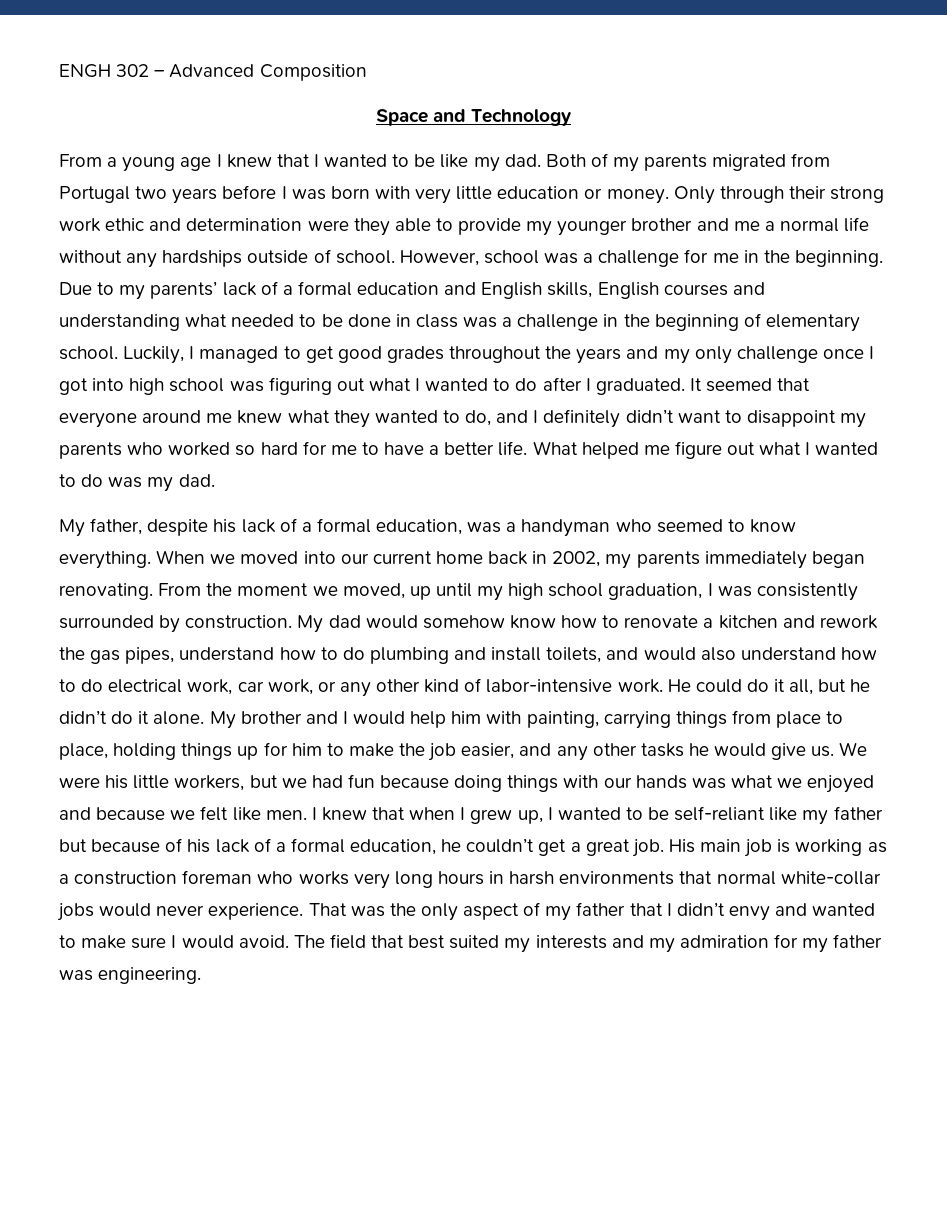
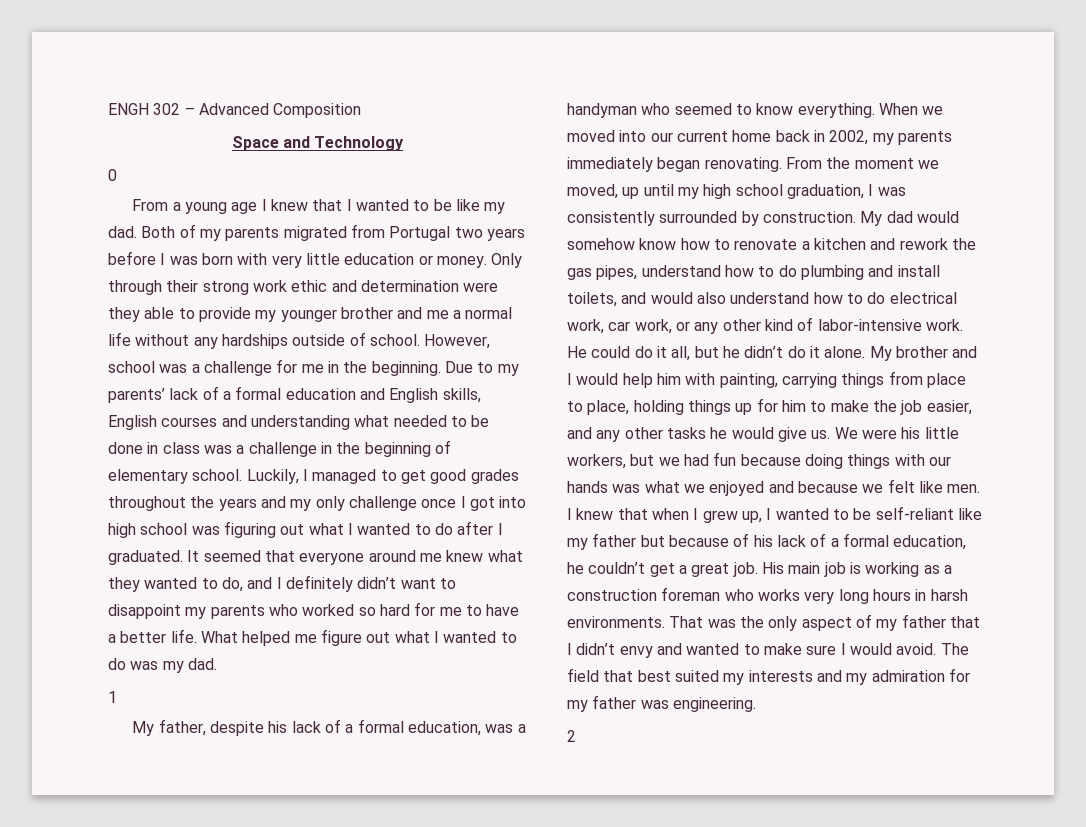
(572, 117) none -> [108,169,117,181] // 0
(215, 480) none -> [108,691,117,703] // 1
[559,871,881,885] [57,903,304,921] environments that normal white-collar jobs would never experience. -> [567,616,665,628] environments.
(202, 975) none -> [567,730,576,742] // 2

